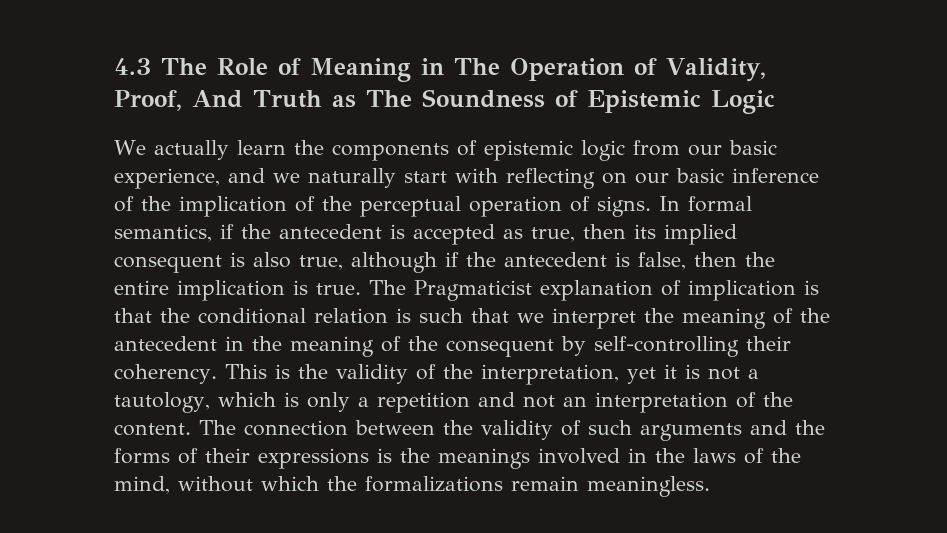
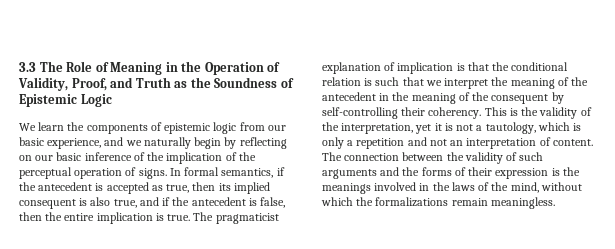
[114,58,151,75] 4.3 -> [19,62,36,72] 3.3
[454,58,500,75] The -> [181,61,202,72] the
[192,90,243,108] And -> [110,77,134,88] and
[365,90,412,107] The -> [190,77,211,88] the
[153,140,229,160] actually -> (36, 127) none
[404,168,498,183] start with -> [194,137,237,149] begin by
[351,252,437,273] although -> [139,197,159,206] and
[414,280,532,301] Pragmaticist -> [215,213,279,224] pragmaticist
[762,392,793,407] the -> (551, 141) none
[258,448,369,469] expressions -> [495,168,549,179] expression

